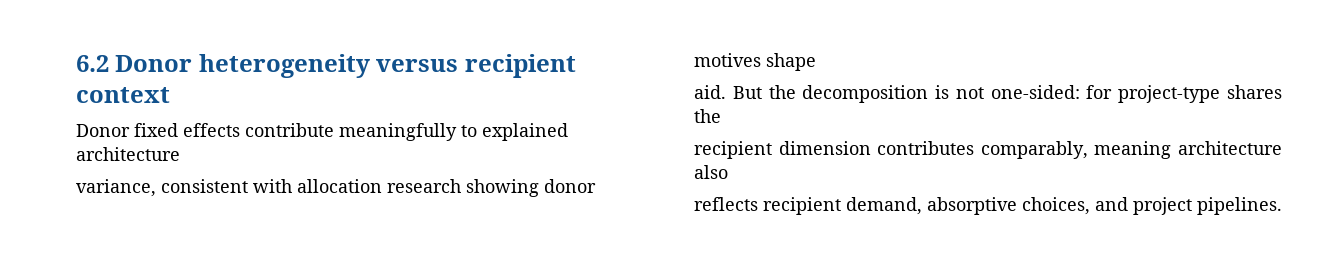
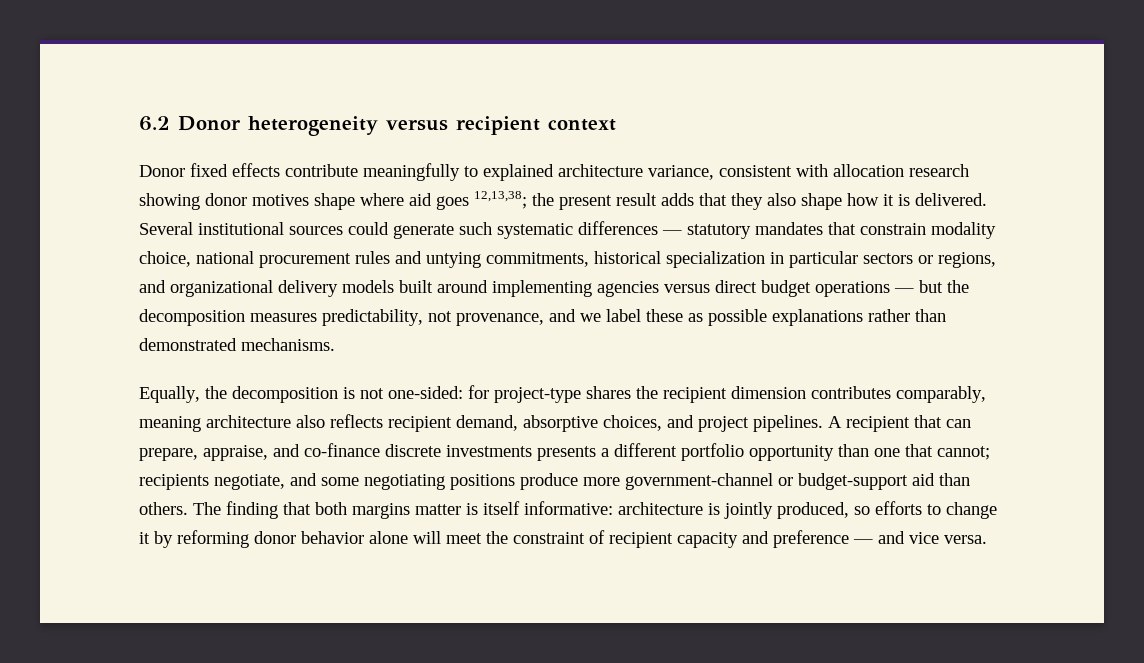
(180, 154) // -> (643, 170) none
[694,85,762,99] // aid. But -> [360,191,987,210] [139,221,996,239] [139,251,996,268] [139,280,969,297] [139,309,946,326] [139,338,335,351] [139,386,200,403] where aid goes 12,13,38; the present result adds that they also shape how it is delivered. Several institutional sources could generate such systematic differences — statutory mandates that constrain modality choice, national procurement rules and untying commitments, historical specialization in particular sectors or regions, and organizational delivery models built around implementing agencies versus direct budget operations — but the decomposition measures predictability, not provenance, and we label these as possible explanations rather than demonstrated mechanisms. // Equally,
(721, 116) // -> (658, 392) none
(728, 172) // -> (325, 421) none
(1282, 206) none -> [828,415,971,432] [139,443,990,461] [139,473,970,490] [139,501,997,519] [139,530,987,548] A recipient that can prepare, appraise, and co-finance discrete investments presents a different portfolio opportunity than one that cannot; recipients negotiate, and some negotiating positions produce more government-channel or budget-support aid than others. The finding that both margins matter is itself informative: architecture is jointly produced, so efforts to change it by reforming donor behavior alone will meet the constraint of recipient capacity and preference — and vice versa.

